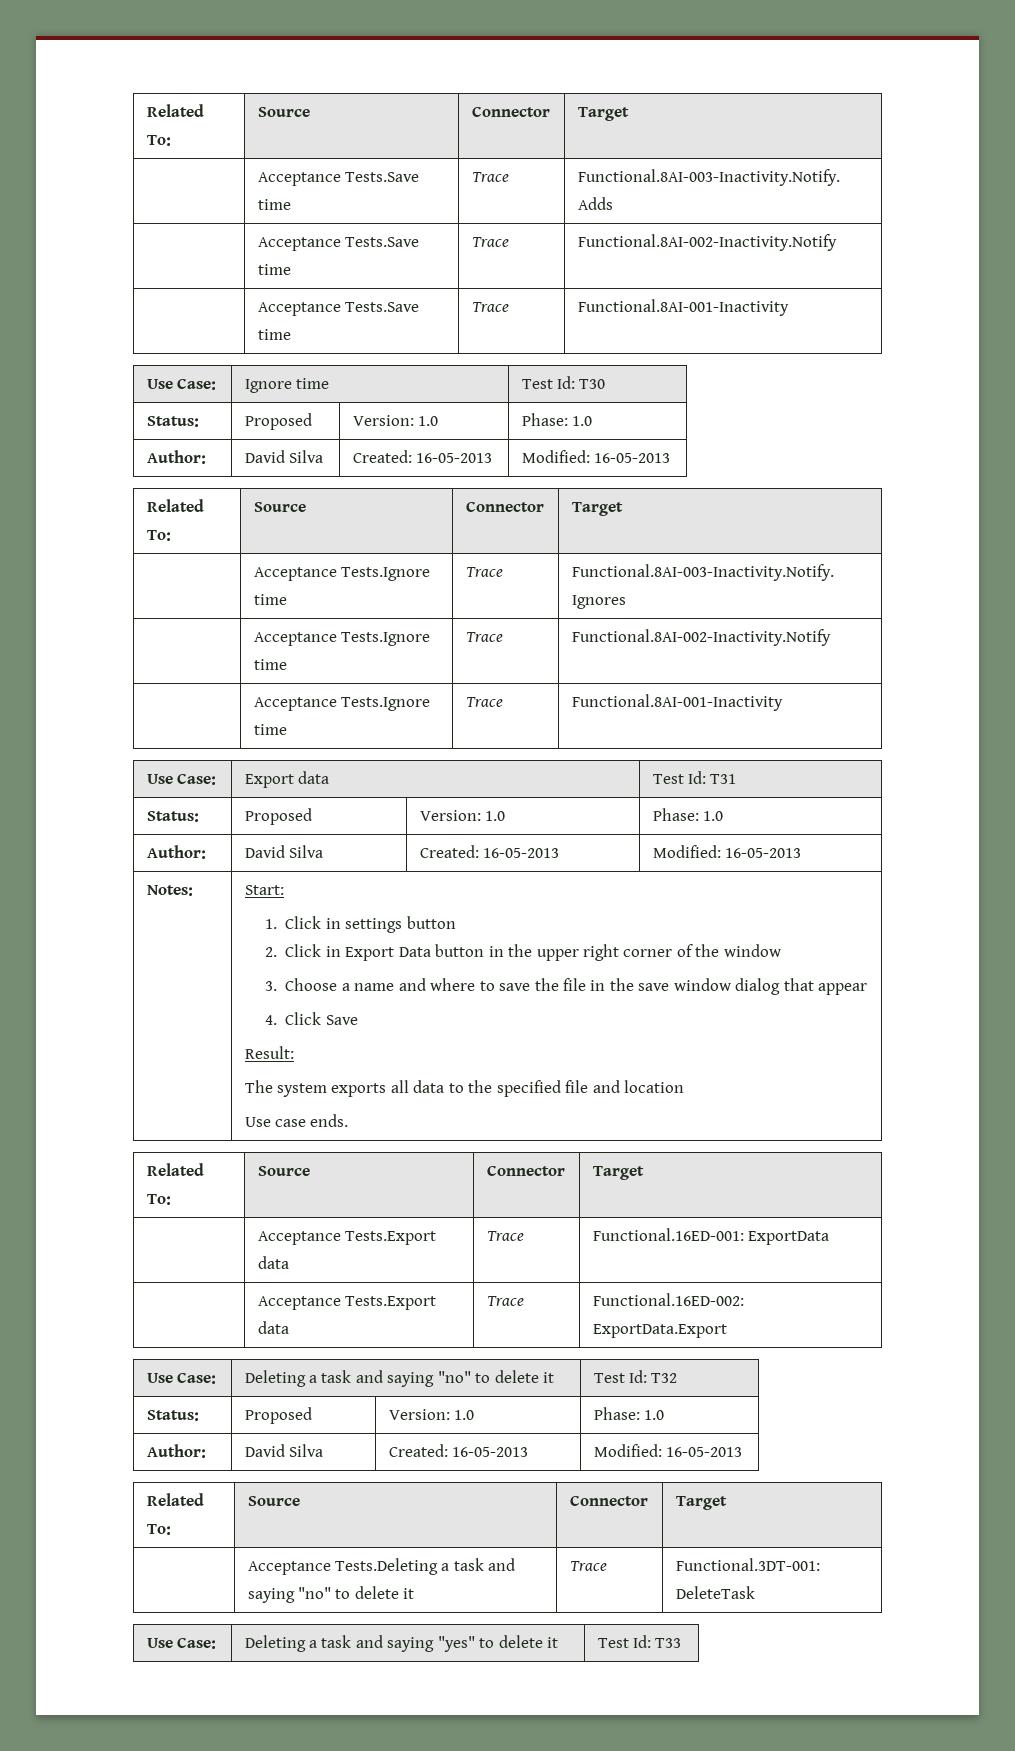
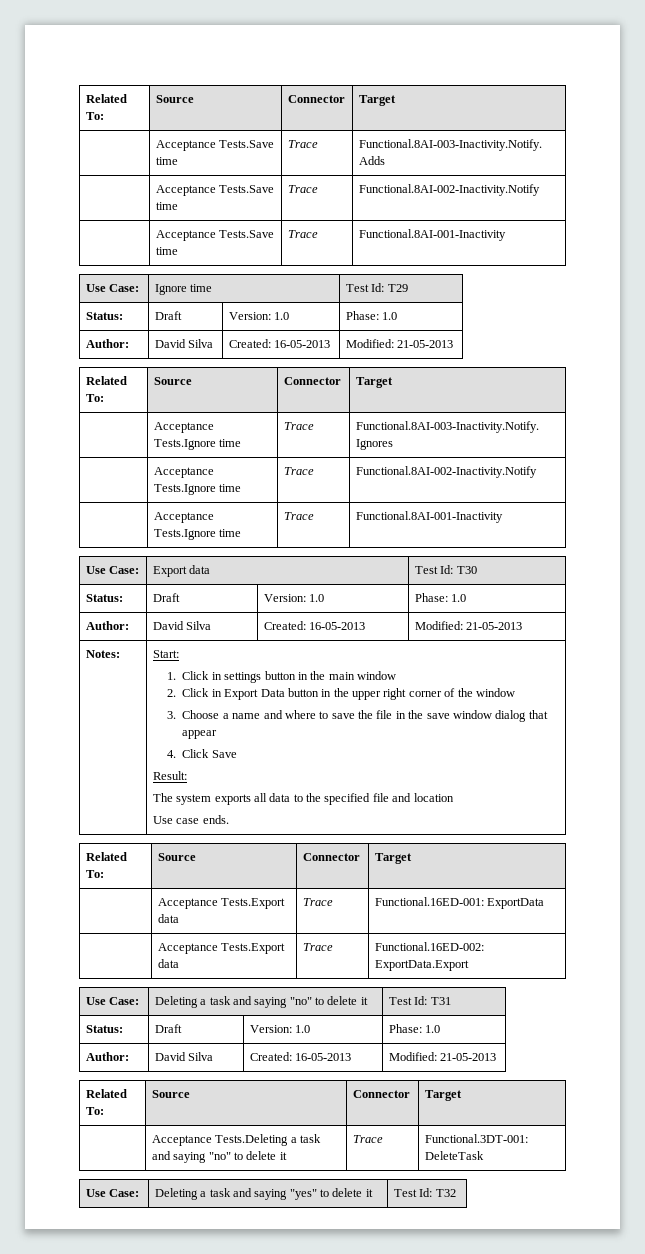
[579,379,606,389] [146,416,199,427] [244,413,312,430] T30 // Status: | Proposed -> [387,284,408,292] [85,312,123,320] [154,311,182,320] T29 // Status: | Draft
[594,453,671,463] 16-05-2013 -> [397,340,454,348] 21-05-2013
[710,774,737,784] [146,811,199,822] [244,808,312,825] T31 // Status: | Proposed -> [456,566,477,574] [85,594,123,602] [152,593,180,602] T30 // Status: | Draft
[725,848,802,858] 16-05-2013 -> [466,622,523,630] 21-05-2013
(456, 922) none -> [297,671,397,680] in the main window
[651,1373,678,1383] [146,1410,199,1421] [244,1407,312,1424] T32 // Status: | Proposed -> [430,997,451,1005] [85,1025,123,1033] [154,1024,182,1033] T31 // Status: | Draft
[666,1447,743,1457] 16-05-2013 -> [440,1053,497,1061] 21-05-2013
[655,1638,682,1648] T33 -> [435,1189,456,1197] T32

